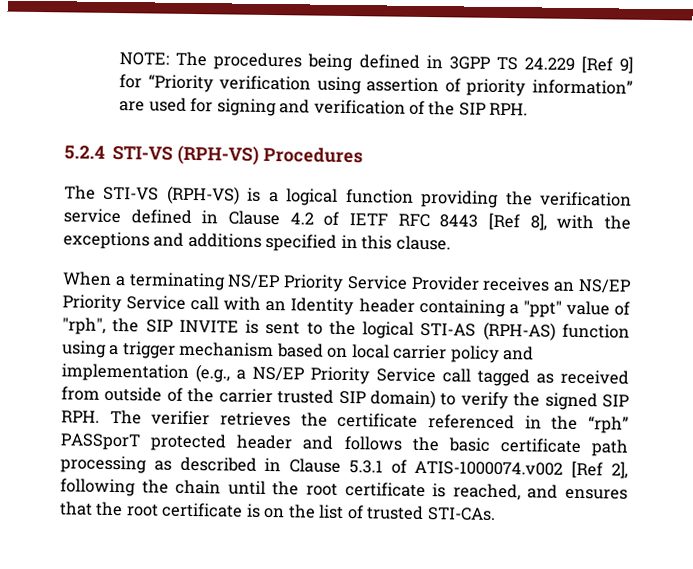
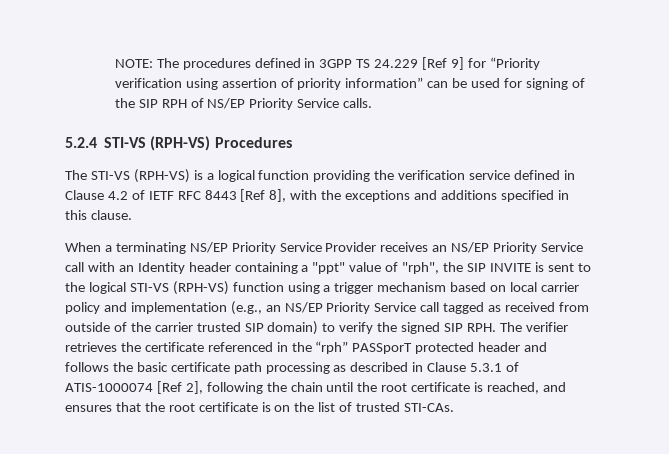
[307,53,354,72] being -> (251, 64) none
[119,101,146,112] are -> [427,78,468,88] can be
[279,99,406,115] and verification -> (568, 84) none
[489,102,529,116] RPH. -> [161,98,373,110] RPH of NS/EP Priority Service calls.
[420,321,556,341] STI-AS (RPH-AS) -> [129,281,229,295] STI-VS (RPH-VS)
[236,369,246,380] a -> [265,305,281,312] an
[414,460,564,476] ATIS-1000074.v002 -> [65,383,153,392] ATIS-1000074

